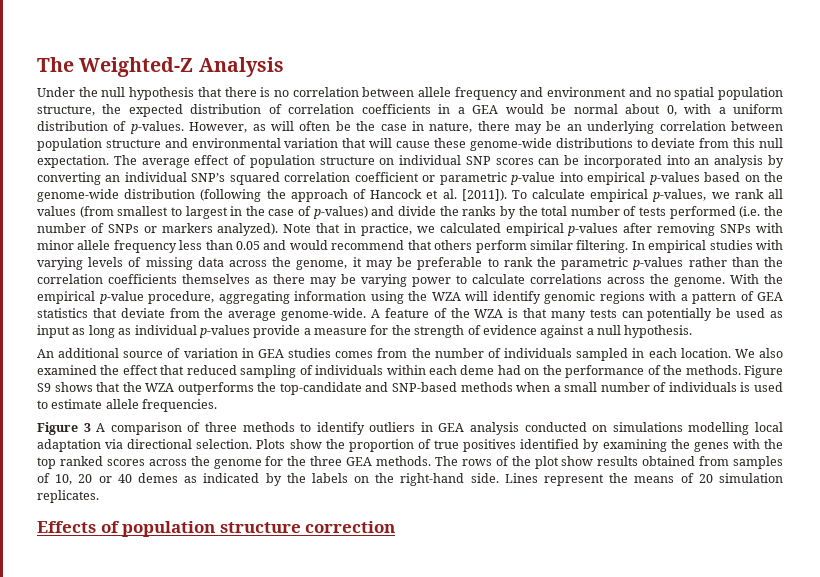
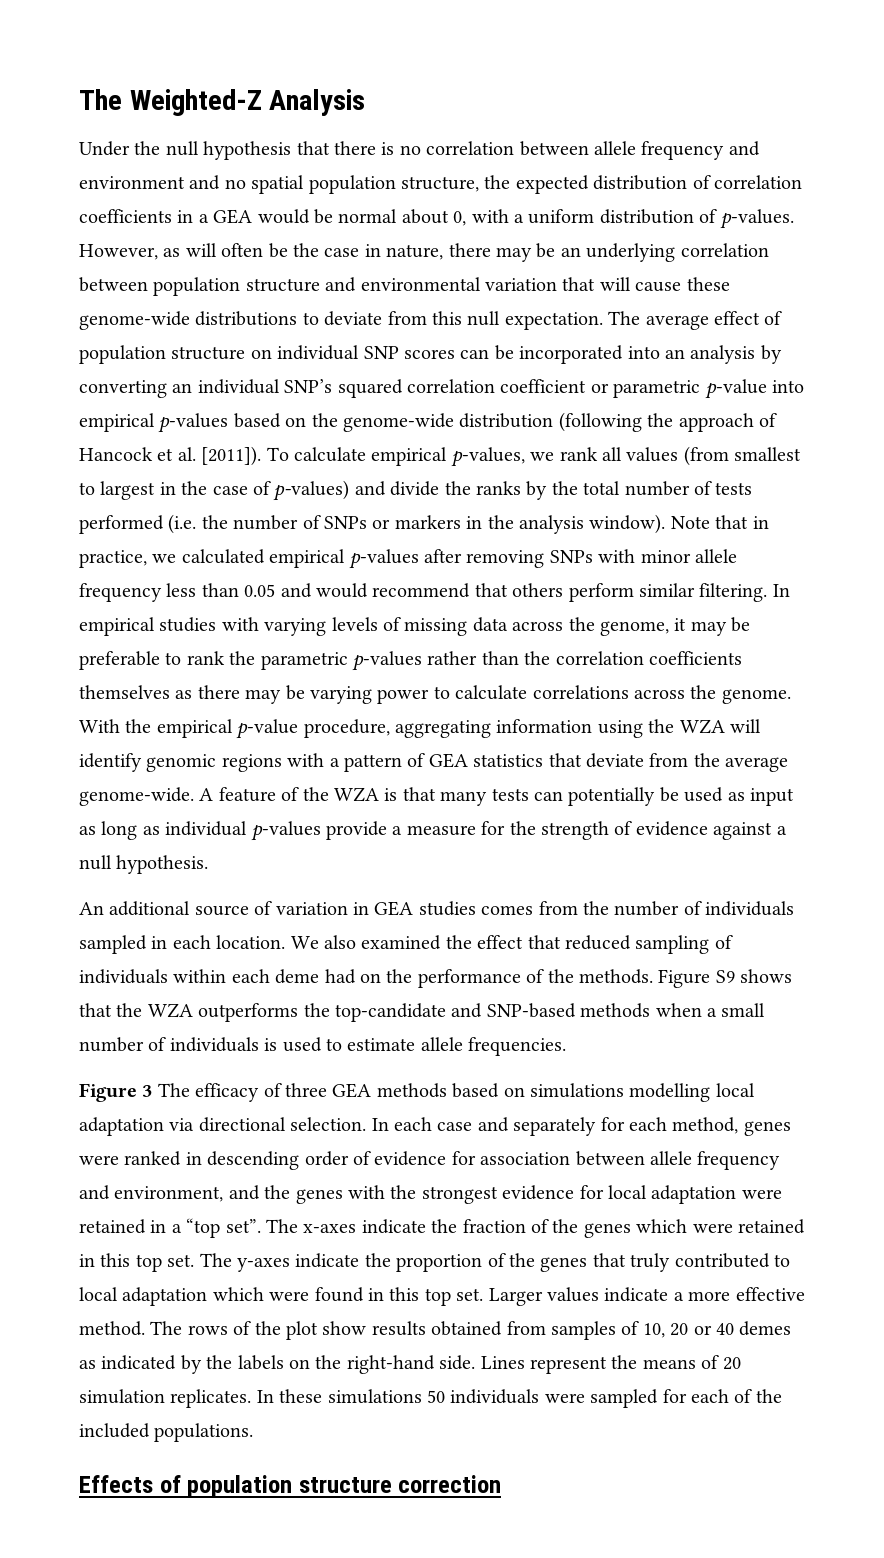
[217,223,279,236] analyzed). -> [466,514,666,534] in the analysis window).
[96,422,587,435] A comparison of three methods to identify outliers in GEA analysis conducted -> [157,1083,500,1102] The efficacy of three GEA methods based
[256,439,784,452] [37,456,431,469] Plots show the proportion of true positives identified by examining the genes with the top ranked scores across the genome for the three GEA methods. -> [371,1117,791,1136] [79,1151,781,1170] [79,1185,782,1204] [79,1218,805,1238] [79,1253,790,1272] [79,1287,805,1306] [79,1321,145,1336] In each case and separately for each method, genes were ranked in descending order of evidence for association between allele frequency and environment, and the genes with the strongest evidence for local adaptation were retained in a “top set”. The x-axes indicate the fraction of the genes which were retained in this top set. The y-axes indicate the proportion of the genes that truly contributed to local adaptation which were found in this top set. Larger values indicate a more effective method.
(99, 496) none -> [256,1389,782,1408] [79,1423,254,1442] In these simulations 50 individuals were sampled for each of the included populations.

